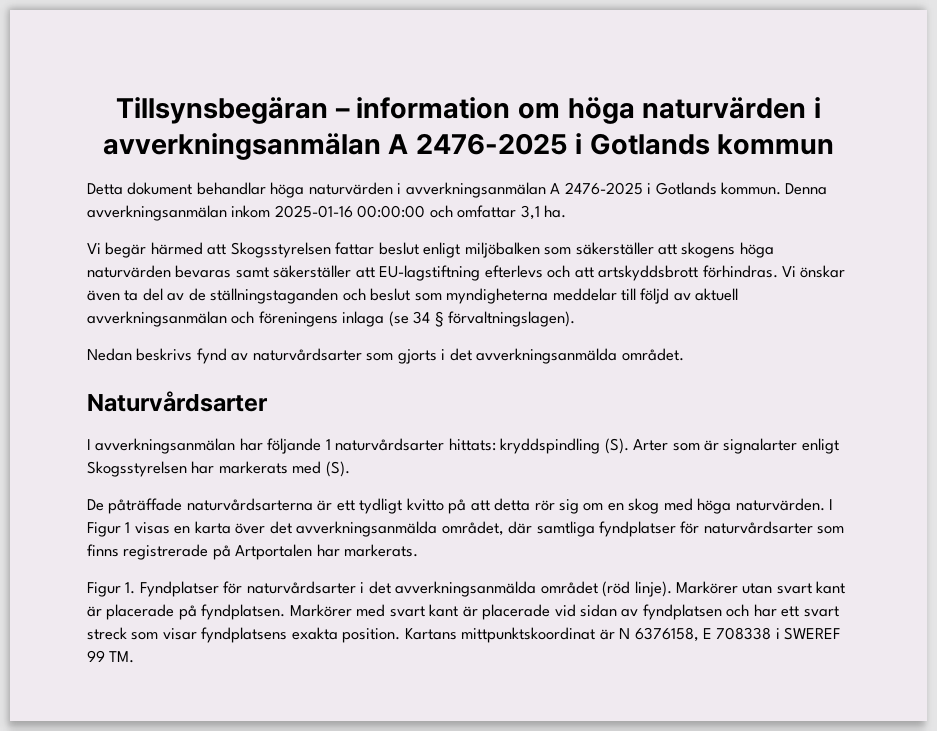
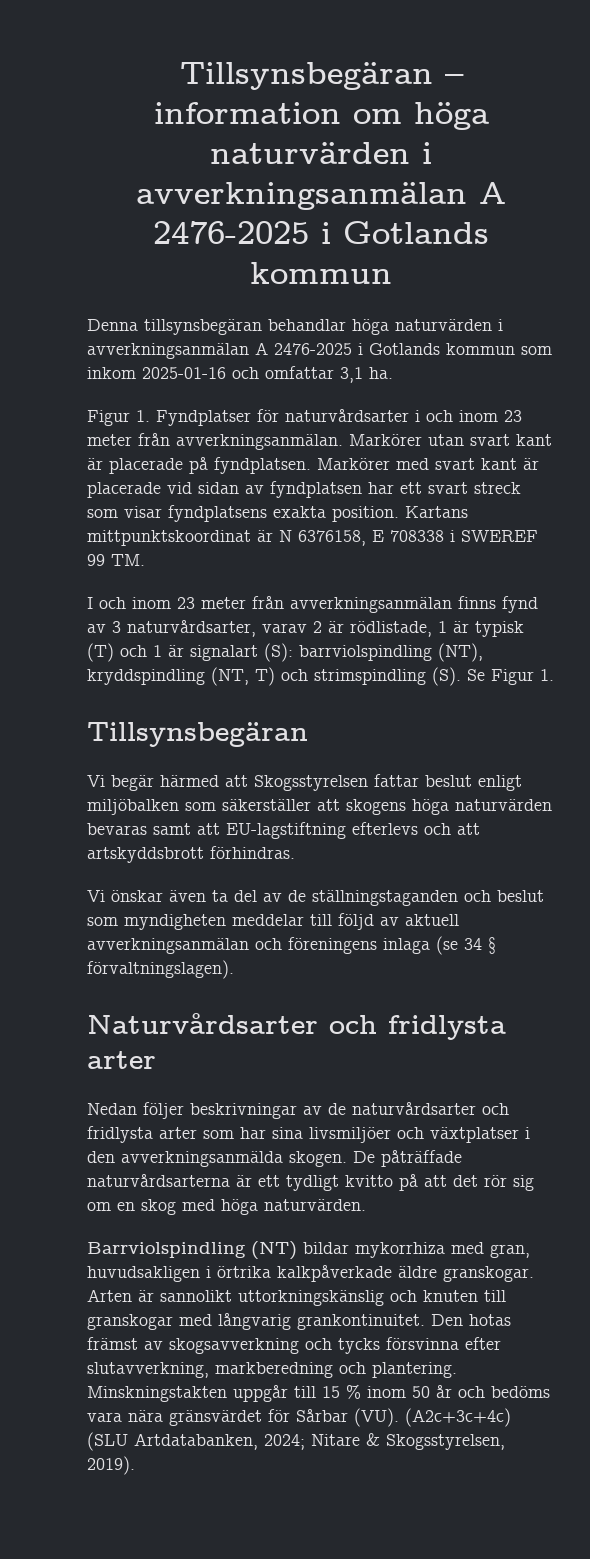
[87,182,193,195] Detta dokument -> [87,319,262,335] Denna tillsynsbegäran
[721,182,828,195] [87,205,227,221] kommun. Denna avverkningsanmälan -> [446,343,552,355] kommun som
[357,205,426,218] 00:00:00 -> (226, 373) none
[87,242,774,258] [87,265,846,281] [87,288,739,304] [87,311,576,327] [87,348,684,364] [87,391,268,412] [87,438,839,454] [87,461,350,477] [87,498,834,514] [87,521,845,537] [87,544,419,560] // Vi begär härmed att Skogsstyrelsen fattar beslut enligt miljöbalken som säkerställer att skogens höga naturvärden bevaras samt säkerställer att EU-lagstiftning efterlevs och att artskyddsbrott förhindras. Vi önskar även ta del av de ställningstaganden och beslut som myndigheterna meddelar till följd av aktuell avverkningsanmälan och föreningens inlaga (se 34 § förvaltningslagen). // Nedan beskrivs fynd av naturvårdsarter som gjorts i det avverkningsanmälda området. // Naturvårdsarter // I avverkningsanmälan har följande 1 naturvårdsarter hittats: kryddspindling (S). Arter som är signalarter enligt Skogsstyrelsen har markerats med (S). // De påträffade naturvårdsarterna är ett tydligt kvitto på att detta rör sig om en skog med höga naturvärden. I Figur 1 visas en karta över det avverkningsanmälda området, där samtliga fyndplatser för naturvårdsarter som finns registrerade på Artportalen har markerats. -> (393, 373) none
[368,581,672,597] det avverkningsanmälda området (röd linje). -> [426,410,522,422] [87,433,343,450] och inom 23 meter från avverkningsanmälan.
[726,604,750,617] och -> (362, 489) none
(135, 657) none -> [87,596,538,613] [87,620,524,637] [87,643,483,662] [87,667,554,686] [87,722,308,747] [87,774,522,791] [87,799,552,815] [87,822,480,839] [87,846,295,863] [87,890,544,906] [87,913,459,930] [87,936,496,955] [87,960,234,979] [87,1013,506,1040] [87,1051,156,1069] [87,1102,509,1119] [87,1126,530,1143] [87,1150,462,1167] [87,1174,534,1191] [87,1199,366,1215] [87,1241,530,1260] [87,1265,534,1282] [87,1289,506,1306] [87,1313,511,1330] [87,1337,501,1354] [87,1362,457,1378] [87,1384,550,1402] [87,1408,511,1427] [87,1432,505,1451] [87,1456,135,1475] // I och inom 23 meter från avverkningsanmälan finns fynd av 3 naturvårdsarter, varav 2 är rödlistade, 1 är typisk (T) och 1 är signalart (S): barrviolspindling (NT), kryddspindling (NT, T) och strimspindling (S). Se Figur 1. // Tillsynsbegäran // Vi begär härmed att Skogsstyrelsen fattar beslut enligt miljöbalken som säkerställer att skogens höga naturvärden bevaras samt att EU-lagstiftning efterlevs och att artskyddsbrott förhindras. // Vi önskar även ta del av de ställningstaganden och beslut som myndigheten meddelar till följd av aktuell avverkningsanmälan och föreningens inlaga (se 34 § förvaltningslagen). // Naturvårdsarter och fridlysta arter // Nedan följer beskrivningar av de naturvårdsarter och fridlysta arter som har sina livsmiljöer och växtplatser i den avverkningsanmälda skogen. De påträffade naturvårdsarterna är ett tydligt kvitto på att det rör sig om en skog med höga naturvärden. // Barrviolspindling (NT) bildar mykorrhiza med gran, huvudsakligen i örtrika kalkpåverkade äldre granskogar. Arten är sannolikt uttorkningskänslig och knuten till granskogar med långvarig grankontinuitet. Den hotas främst av skogsavverkning och tycks försvinna efter slutavverkning, markberedning och plantering. Minskningstakten uppgår till 15 % inom 50 år och bedöms vara nära gränsvärdet för Sårbar (VU). (A2c+3c+4c) (SLU Artdatabanken, 2024; Nitare & Skogsstyrelsen, 2019).

